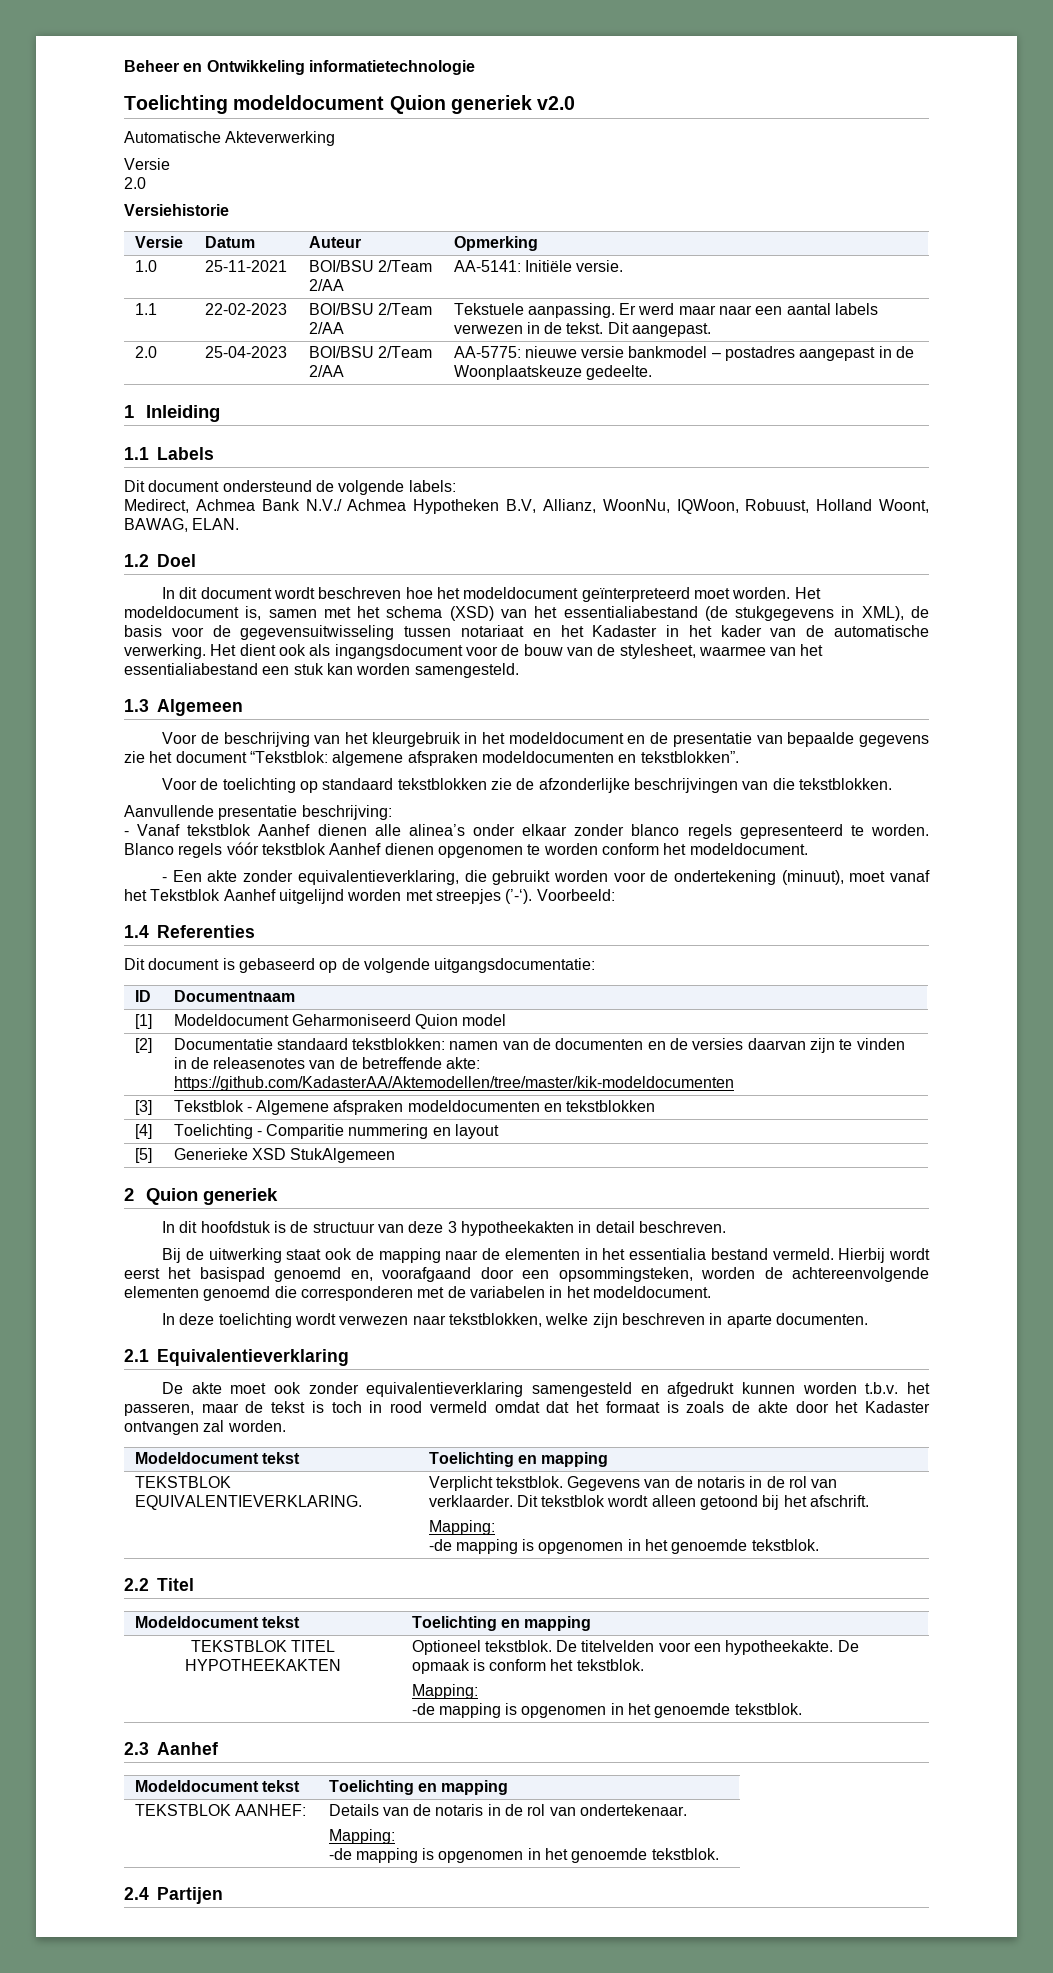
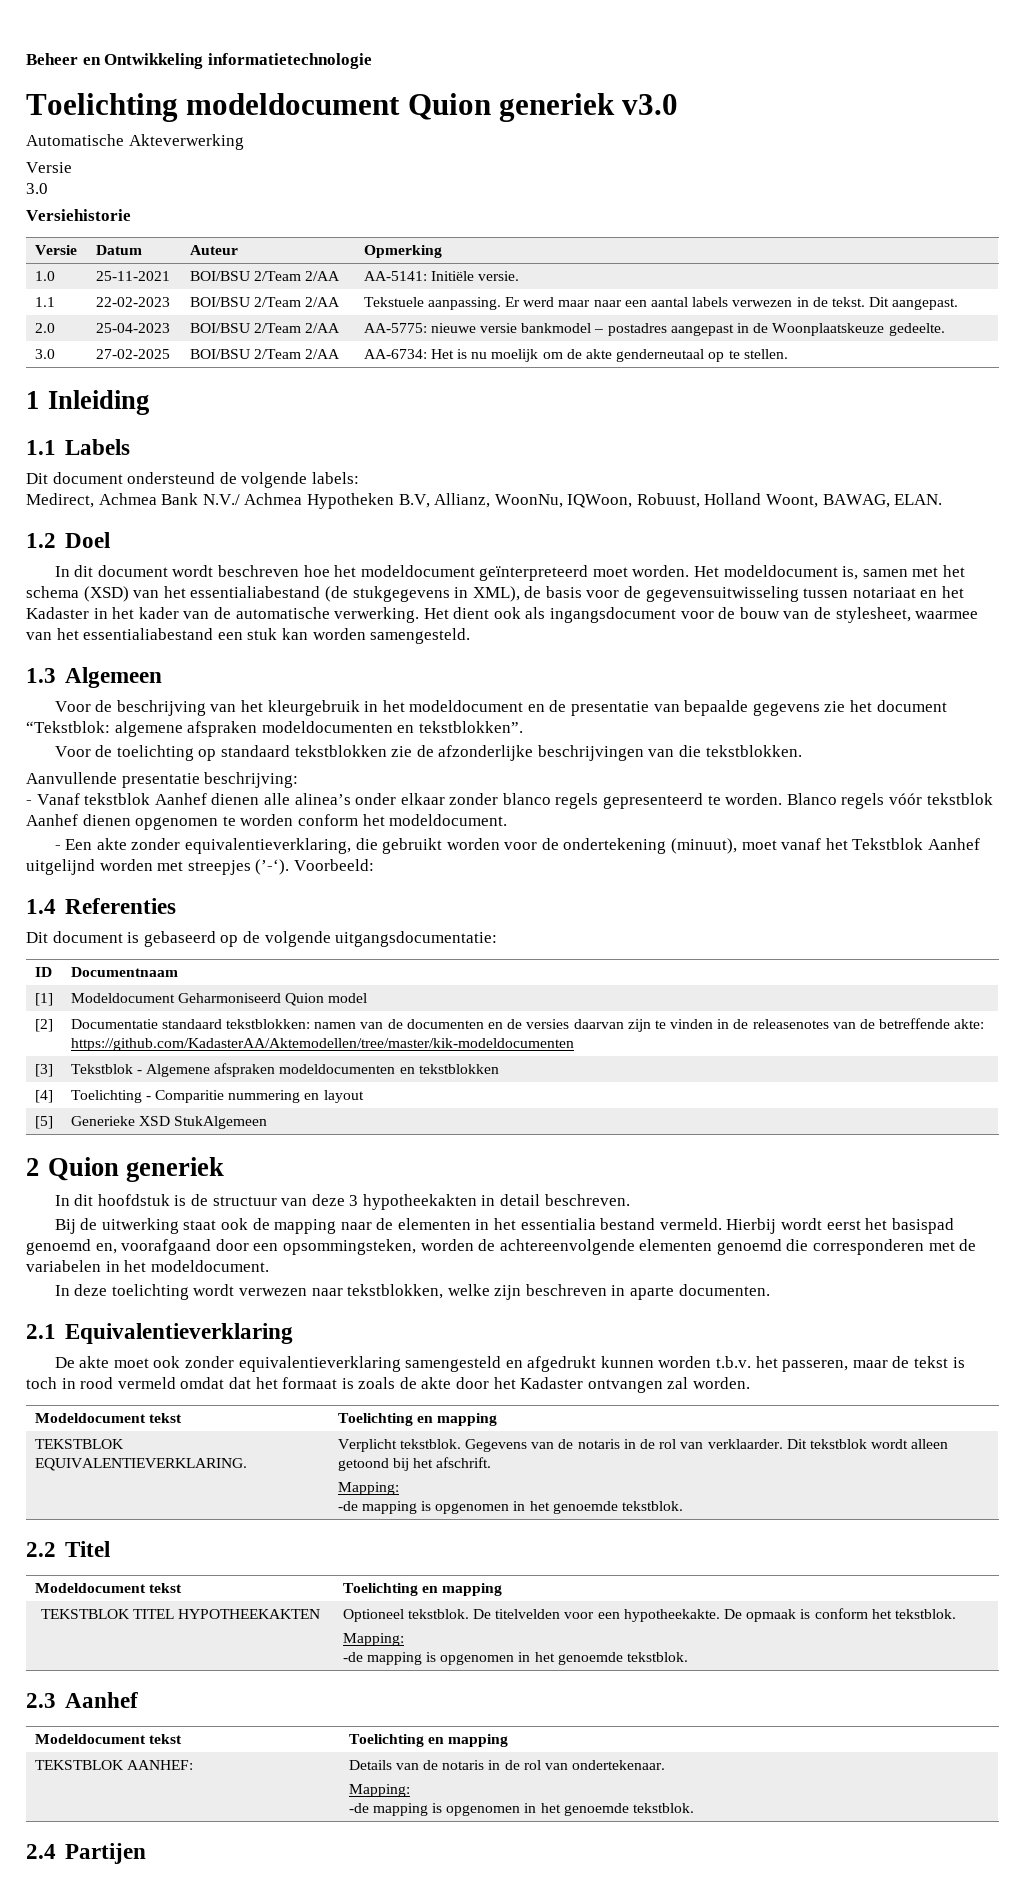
[537,96,576,110] v2.0 -> [622,94,679,115] v3.0
[124,177,146,189] 2.0 -> [26,183,48,194] 3.0
(652, 372) none -> [34,349,55,359] [95,349,170,359] [189,349,341,359] [363,349,788,362] // 3.0 | 27-02-2025 | BOI/BSU 2/Team 2/AA | AA-6734: Het is nu moelijk om de akte genderneutaal op te stellen.

